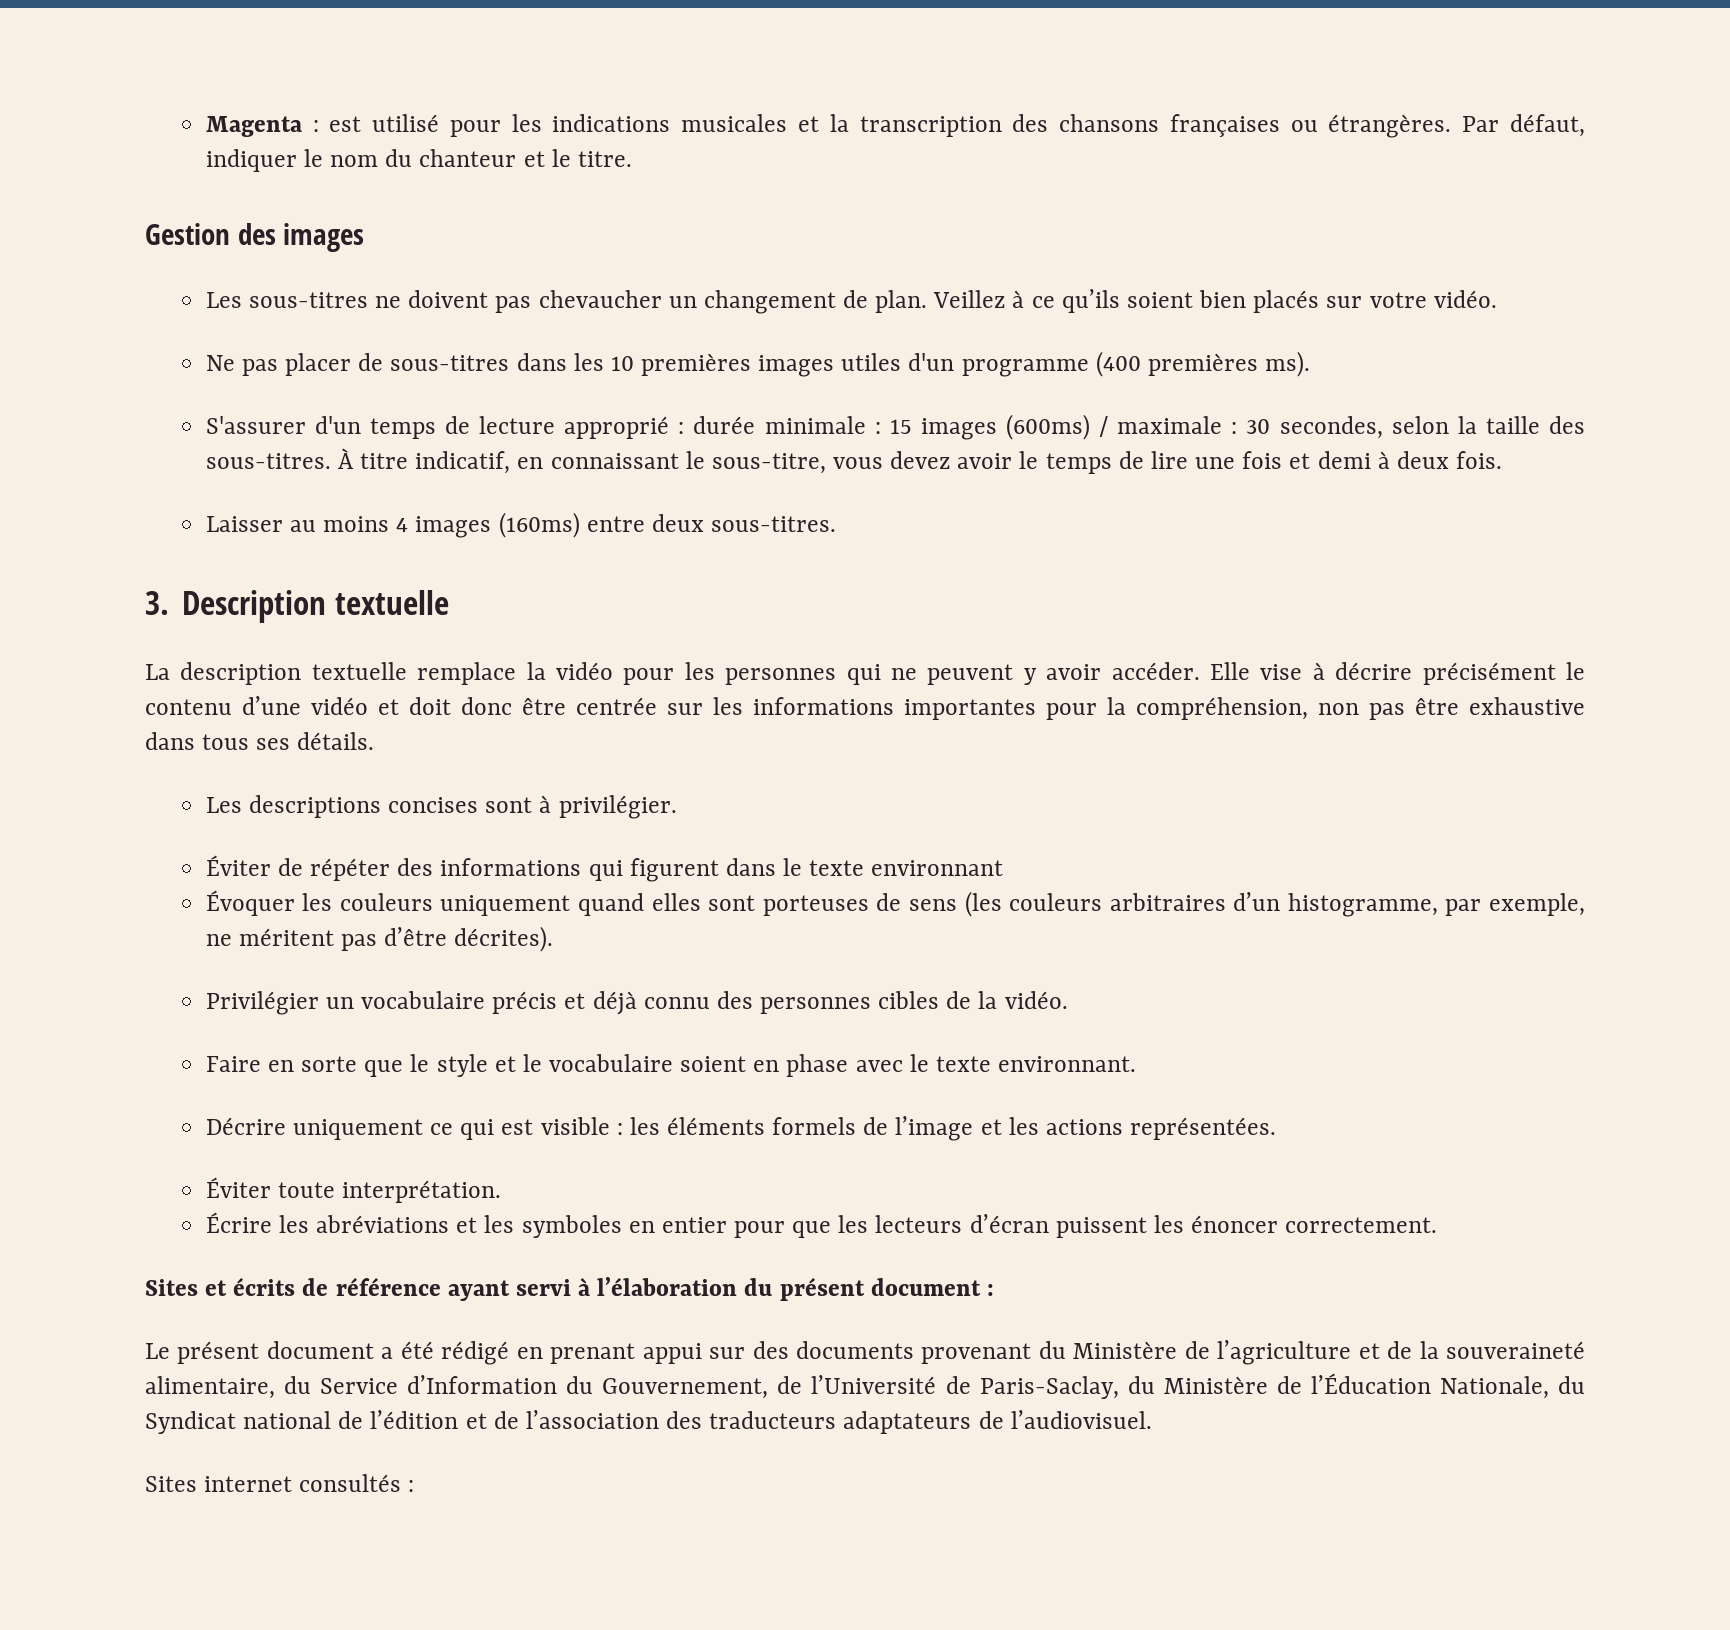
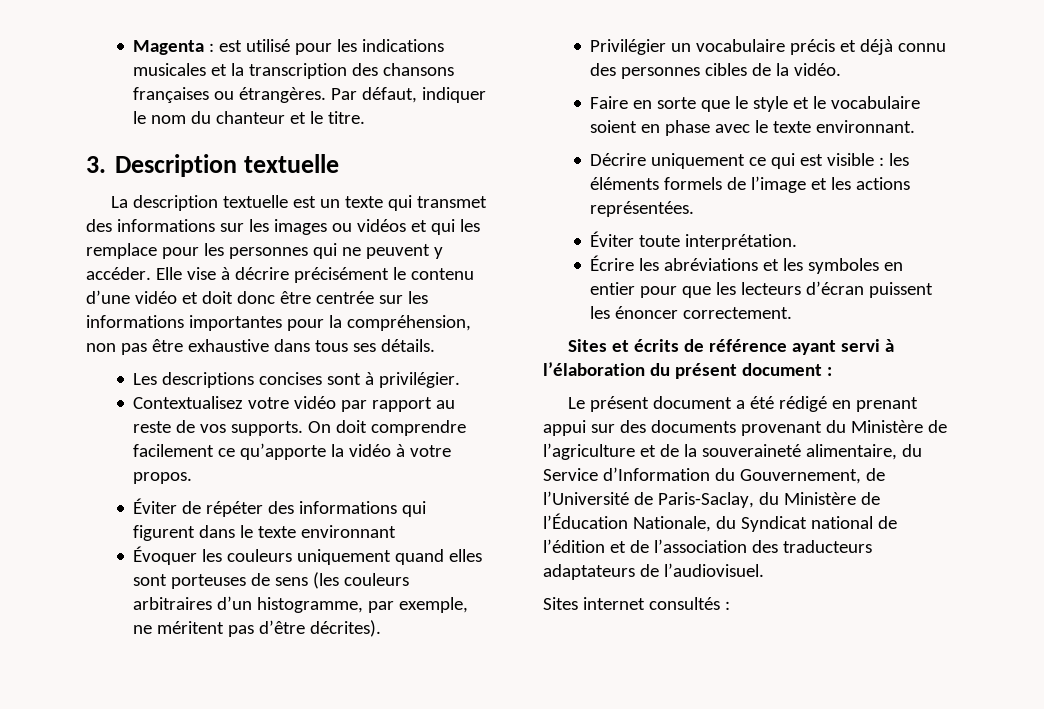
[145,223,365,252] [205,289,1497,314] [205,351,1311,377] [205,414,1586,440] [205,448,1502,474] [205,512,836,538] // Gestion des images // Les sous-titres ne doivent pas chevaucher un changement de plan. Veillez à ce qu’ils soient bien placés sur votre vidéo. // Ne pas placer de sous-titres dans les 10 premières images utiles d'un programme (400 premières ms). // S'assurer d'un temps de lecture approprié : durée minimale : 15 images (600ms) / maximale : 30 secondes, selon la taille des sous-titres. À titre indicatif, en connaissant le sous-titre, vous devez avoir le temps de lire une fois et demi à deux fois. // Laisser au moins 4 images (160ms) entre deux sous-titres. -> (366, 117) none
[417,662,613,685] remplace la vidéo -> [292,195,487,211] [86,219,480,235] [86,243,157,259] est un texte qui transmet des informations sur les images ou vidéos et qui les remplace
[1046,664,1102,680] avoir -> (443, 253) none
(677, 807) none -> [133,396,456,412] [133,420,467,436] [133,443,452,460] [133,472,193,484] // Contextualisez votre vidéo par rapport au reste de vos supports. On doit comprendre facilement ce qu’apporte la vidéo à votre propos.

